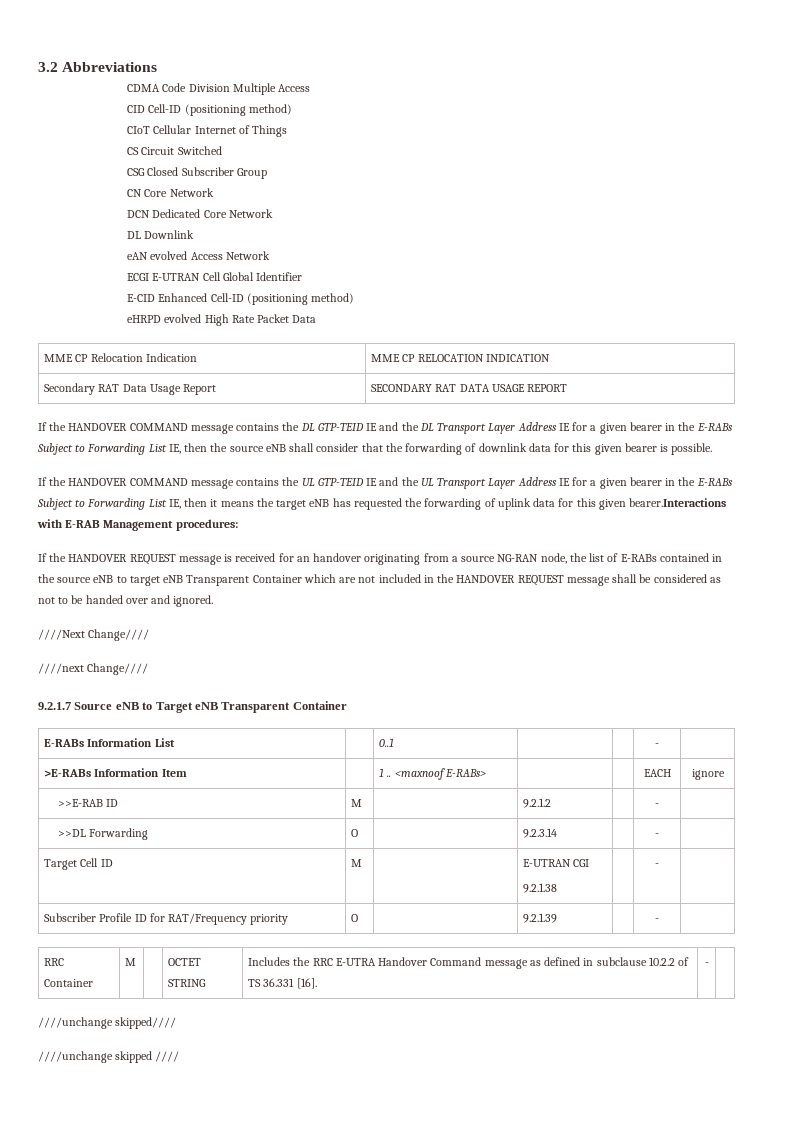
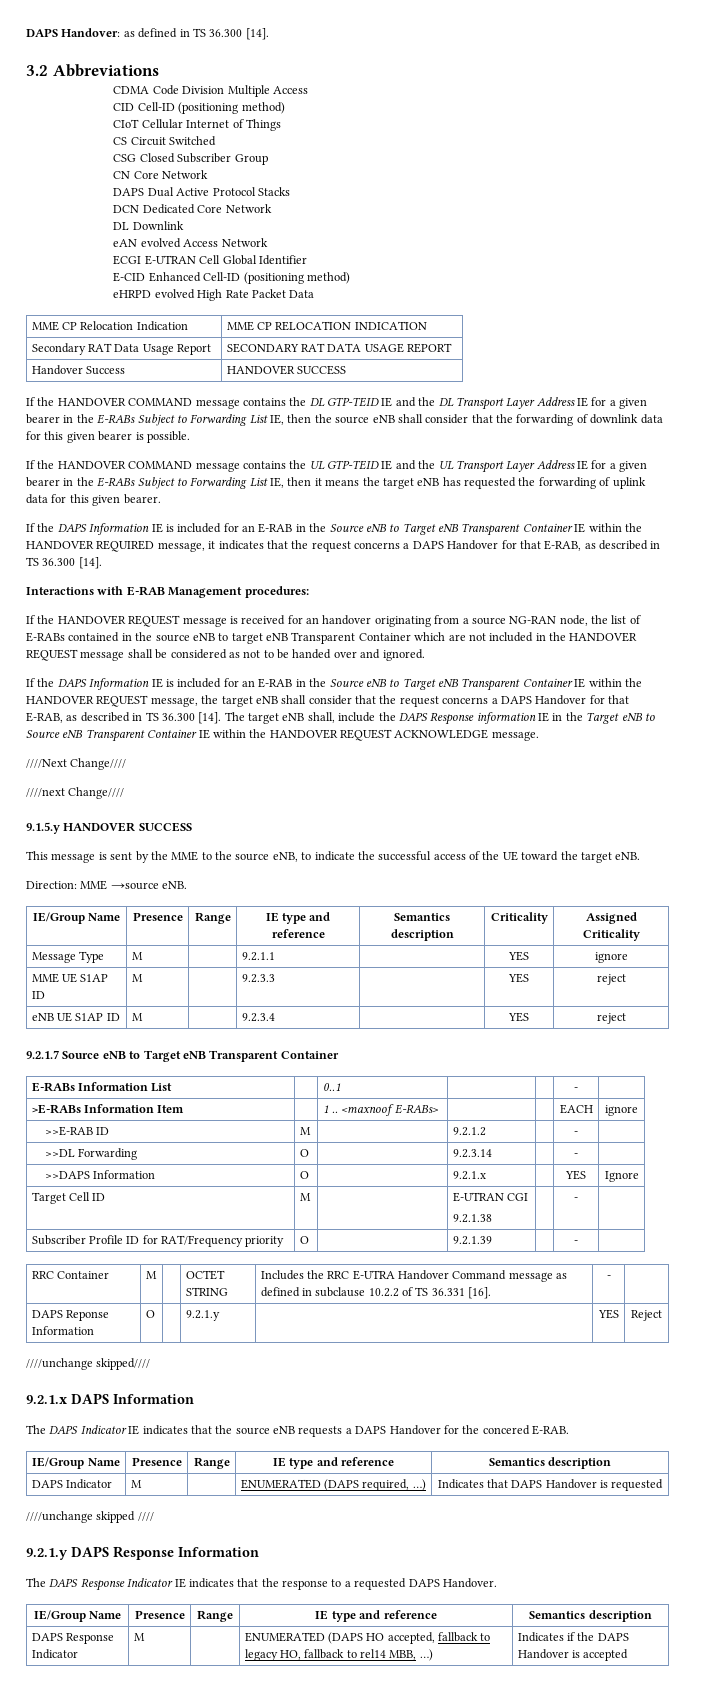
(38, 67) none -> [26,28,269,40] DAPS Handover: as defined in TS 36.300 [14]. //
(214, 192) none -> [113,187,290,197] // DAPS Dual Active Protocol Stacks
(568, 388) none -> [31,365,125,375] [226,365,346,375] // Handover Success | HANDOVER SUCCESS
[629,498,727,507] bearer.Interactions -> [123,494,161,504] [26,523,642,536] [26,540,661,552] [26,557,102,569] [26,587,94,595] bearer. // If the DAPS Information IE is included for an E-RAB in the Source eNB to Target eNB Transparent Container IE within the HANDOVER REQUIRED message, it indicates that the request concerns a DAPS Handover for that E-RAB, as described in TS 36.300 [14]. // Interactions
[38,629,150,641] [38,663,149,675] ////Next Change//// // ////next Change//// -> [26,678,642,691] [26,695,629,707] [26,712,655,725] [26,729,539,742] [26,758,127,770] [26,787,125,799] [26,822,192,834] [26,851,641,863] [26,880,188,890] [32,912,121,924] [132,912,183,921] [194,912,231,924] [265,912,331,924] [271,929,325,938] [394,913,450,921] [390,929,454,941] [490,912,548,924] [585,912,637,924] [582,929,640,941] [31,951,104,963] [131,952,143,960] [241,952,275,961] [508,951,529,961] [594,952,628,963] [31,973,109,983] [31,991,45,999] [131,974,143,982] [241,974,275,983] [508,973,529,983] [596,974,626,985] [31,1012,120,1022] [131,1013,143,1021] [241,1013,275,1022] [508,1012,529,1022] [596,1013,626,1024] If the DAPS Information IE is included for an E-RAB in the Source eNB to Target eNB Transparent Container IE within the HANDOVER REQUEST message, the target eNB shall consider that the request concerns a DAPS Handover for that E-RAB, as described in TS 36.300 [14]. The target eNB shall, include the DAPS Response information IE in the Target eNB to Source eNB Transparent Container IE within the HANDOVER REQUEST ACKNOWLEDGE message. // ////Next Change//// // ////next Change//// // 9.1.5.y HANDOVER SUCCESS // This message is sent by the MME to the source eNB, to indicate the successful access of the UE toward the target eNB. // Direction: MME →source eNB. // IE/Group Name | Presence | Range | IE type and reference | Semantics description | Criticality | Assigned Criticality // Message Type | M | | 9.2.1.1 | | YES | ignore // MME UE S1AP ID | M | | 9.2.3.3 | | YES | reject // eNB UE S1AP ID | M | | 9.2.3.4 | | YES | reject
(659, 835) none -> [44,1170,156,1179] [299,1171,309,1179] [452,1171,486,1180] [565,1170,586,1180] [604,1171,639,1182] // >>DAPS Information | O | | 9.2.1.x | | YES | Ignore
[38,1017,177,1029] [38,1051,180,1063] // ////unchange skipped//// // ////unchange skipped //// -> [31,1310,109,1321] [31,1326,94,1335] [145,1310,155,1318] [185,1310,220,1321] [597,1309,619,1319] [631,1310,662,1321] [26,1358,151,1370] [26,1393,194,1404] [26,1425,569,1437] [32,1457,120,1469] [131,1457,182,1466] [193,1457,230,1469] [272,1457,395,1469] [488,1457,612,1469] [31,1479,112,1489] [130,1480,142,1488] [240,1479,426,1491] [437,1479,664,1491] [26,1511,154,1523] [26,1546,259,1560] [26,1578,497,1591] [33,1610,122,1622] [134,1610,185,1619] [197,1610,233,1622] [315,1610,437,1622] [529,1610,652,1622] [31,1633,114,1644] [31,1649,78,1659] [133,1633,145,1641] [244,1632,491,1644] [244,1649,433,1661] [517,1632,629,1642] [517,1649,629,1661] // DAPS Reponse Information | O | | 9.2.1.y | | YES | Reject // ////unchange skipped//// // 9.2.1.x DAPS Information // The DAPS Indicator IE indicates that the source eNB requests a DAPS Handover for the concered E-RAB. // IE/Group Name | Presence | Range | IE type and reference | Semantics description // DAPS Indicator | M | | ENUMERATED (DAPS required, …) | Indicates that DAPS Handover is requested // ////unchange skipped //// // 9.2.1.y DAPS Response Information // The DAPS Response Indicator IE indicates that the response to a requested DAPS Handover. // IE/Group Name | Presence | Range | IE type and reference | Semantics description // DAPS Response Indicator | M | | ENUMERATED (DAPS HO accepted, fallback to legacy HO, fallback to rel14 MBB, …) | Indicates if the DAPS Handover is accepted

